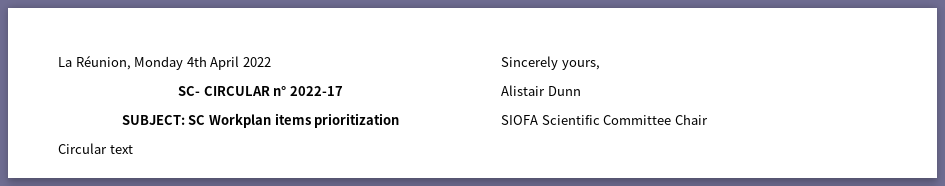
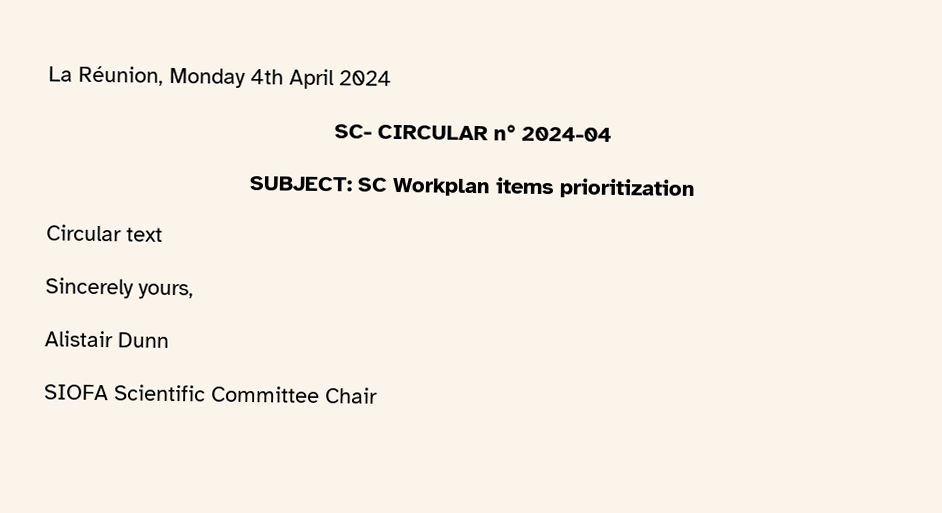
[242,57,271,67] 2022 -> [339,70,392,86] 2024
[289,86,343,96] 2022-17 -> [520,126,612,142] 2024-04

